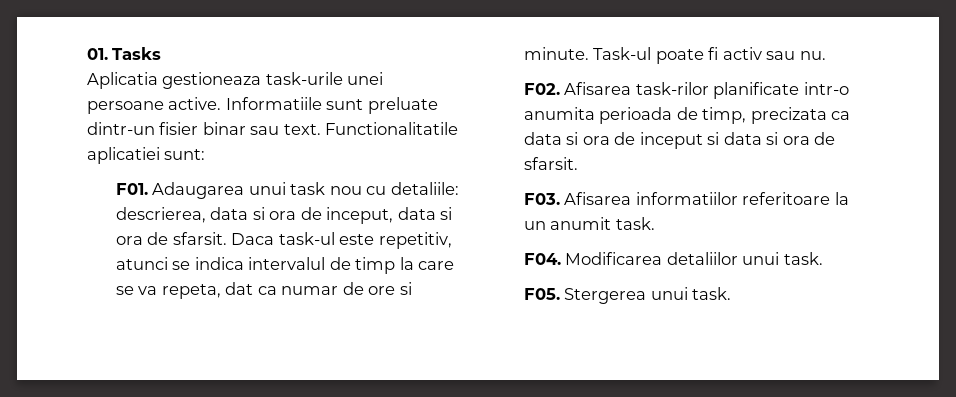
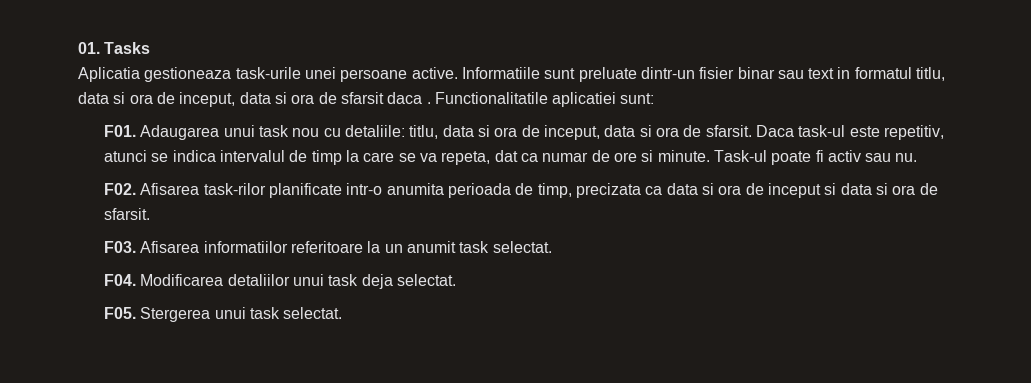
[283,124,321,135] text. -> [808,67,946,81] [78,92,431,107] text in formatul titlu, data si ora de inceput, data si ora de sfarsit daca .
[115,207,206,223] descrierea, -> [409,125,439,139] titlu,
[615,217,655,230] task. -> [459,241,552,253] task selectat.
[783,252,823,265] task. -> [328,274,457,289] task deja selectat.
[692,287,732,300] task. -> [250,307,343,319] task selectat.

